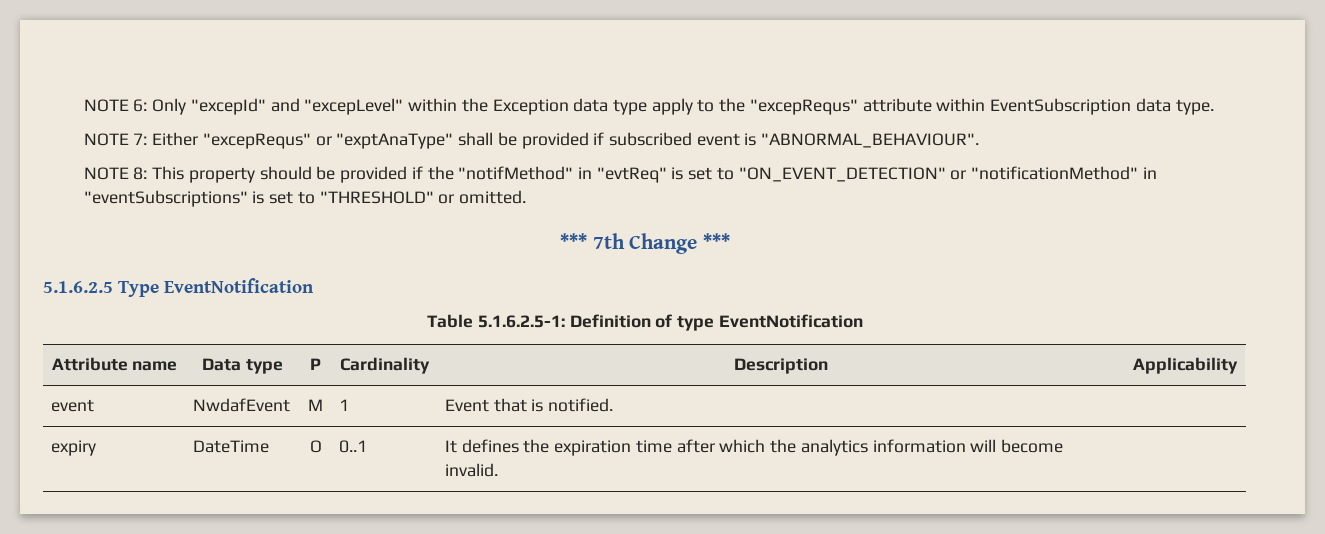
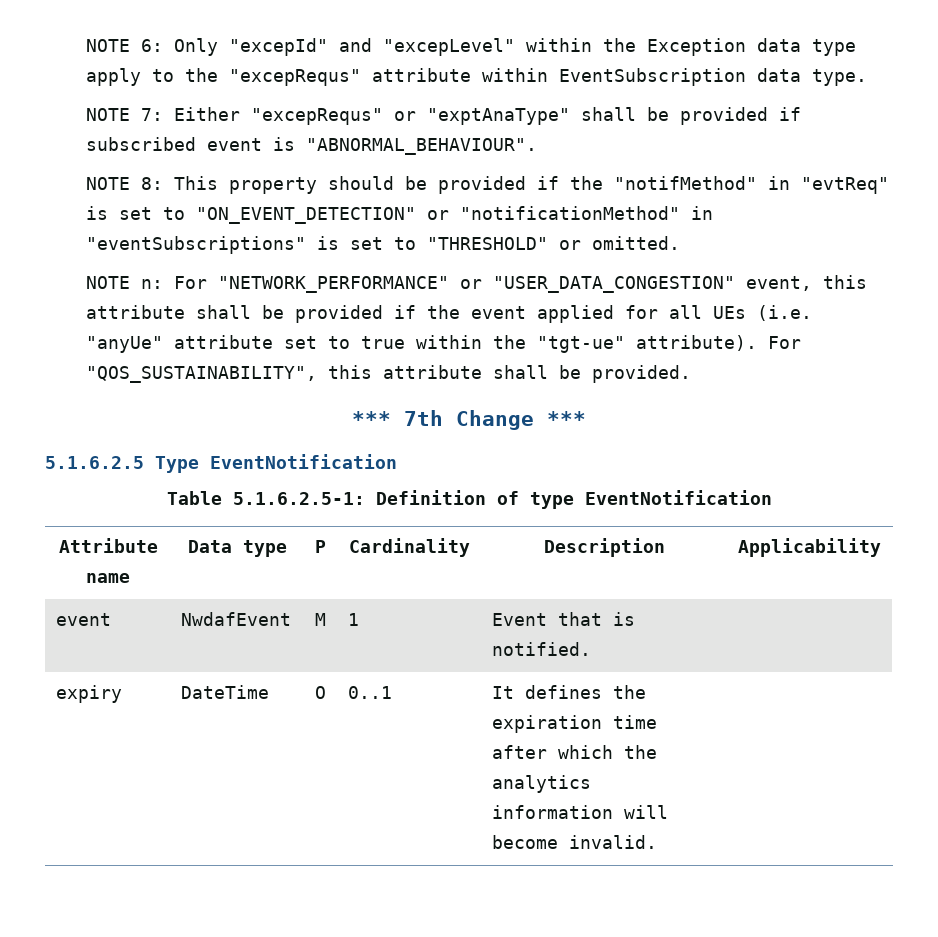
(527, 197) none -> [86,275,868,293] [86,305,813,323] [86,335,802,353] [86,365,692,383] // NOTE n: For "NETWORK_PERFORMANCE" or "USER_DATA_CONGESTION" event, this attribute shall be provided if the event applied for all UEs (i.e. "anyUe" attribute set to true within the "tgt-ue" attribute). For "QOS_SUSTAINABILITY", this attribute shall be provided.

